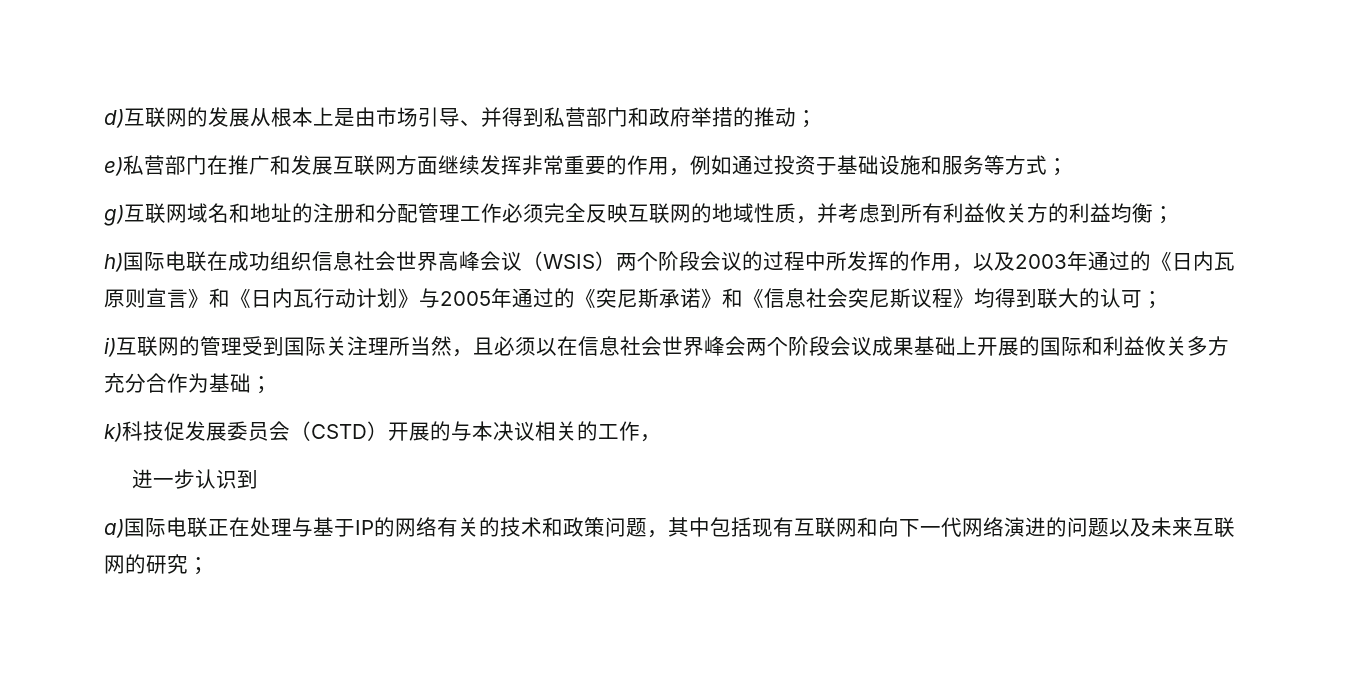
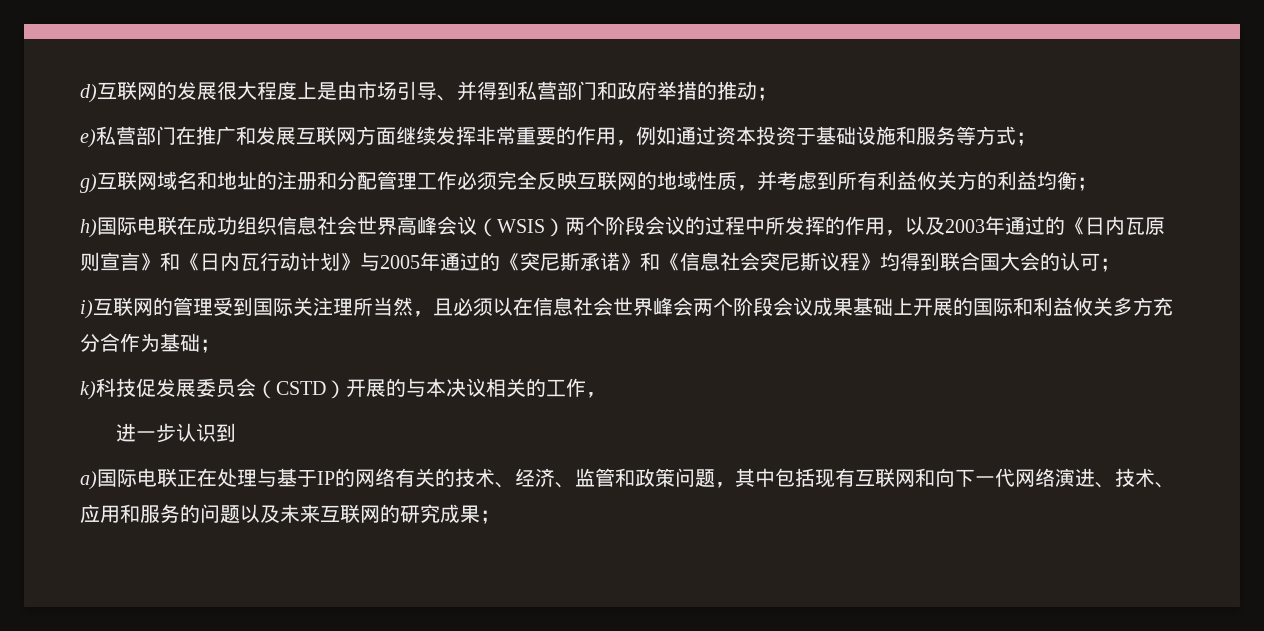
[250,107,313,127] 从根本 -> [217,81,297,100] 很大程度
(774, 165) none -> [716,126,756,146] 资本
[1058,288,1079,308] 大 -> [960,252,1040,271] 合国大会
(542, 527) none -> [495,468,615,488] 、经济、监管
(1046, 527) none -> [1095,468,1175,488] [80,504,180,523] 、技术、应用和服务
(188, 564) none -> [440,504,480,523] 成果

